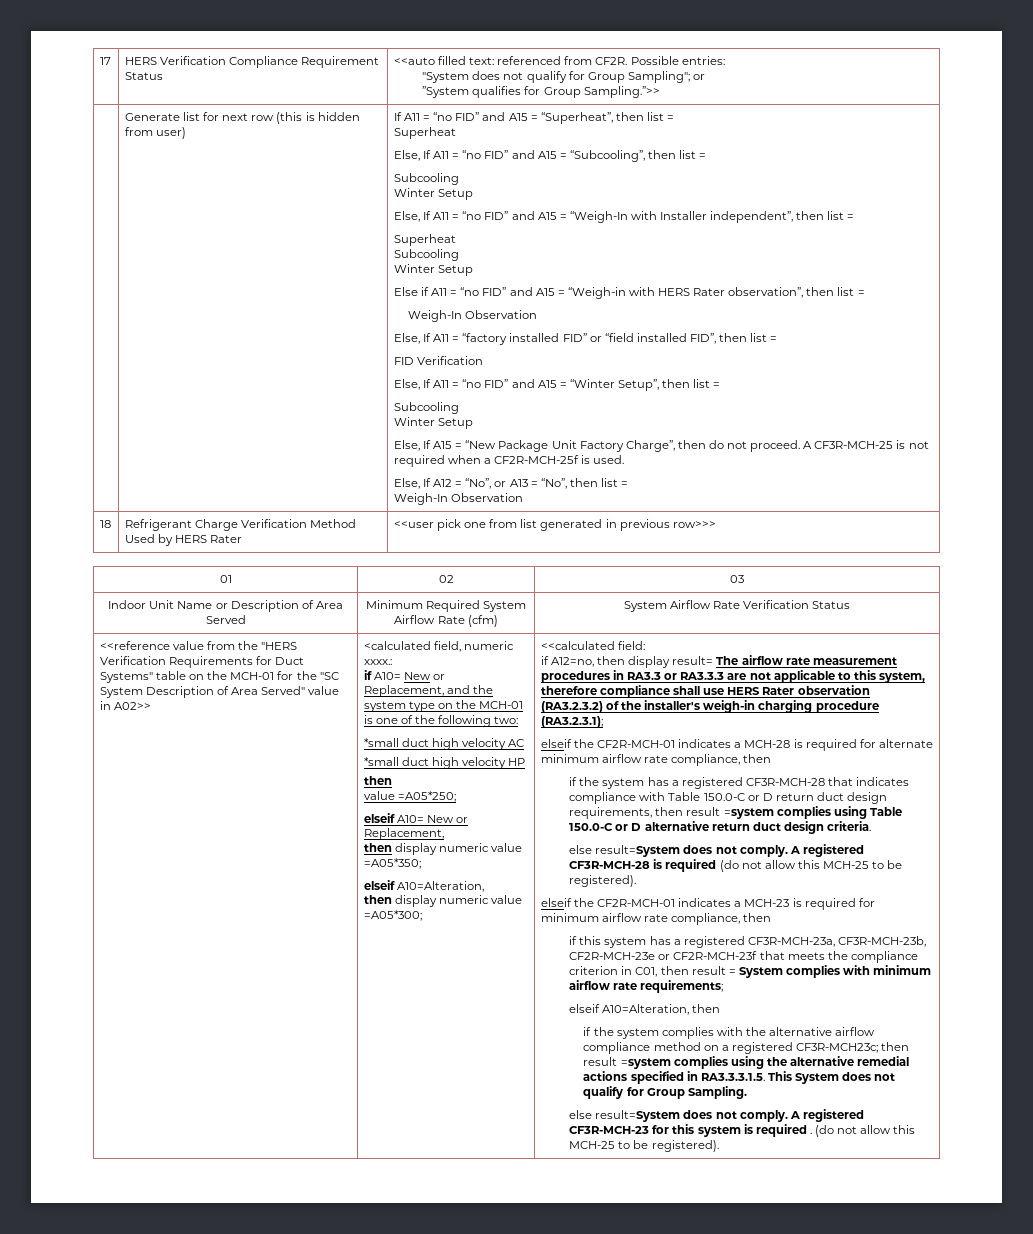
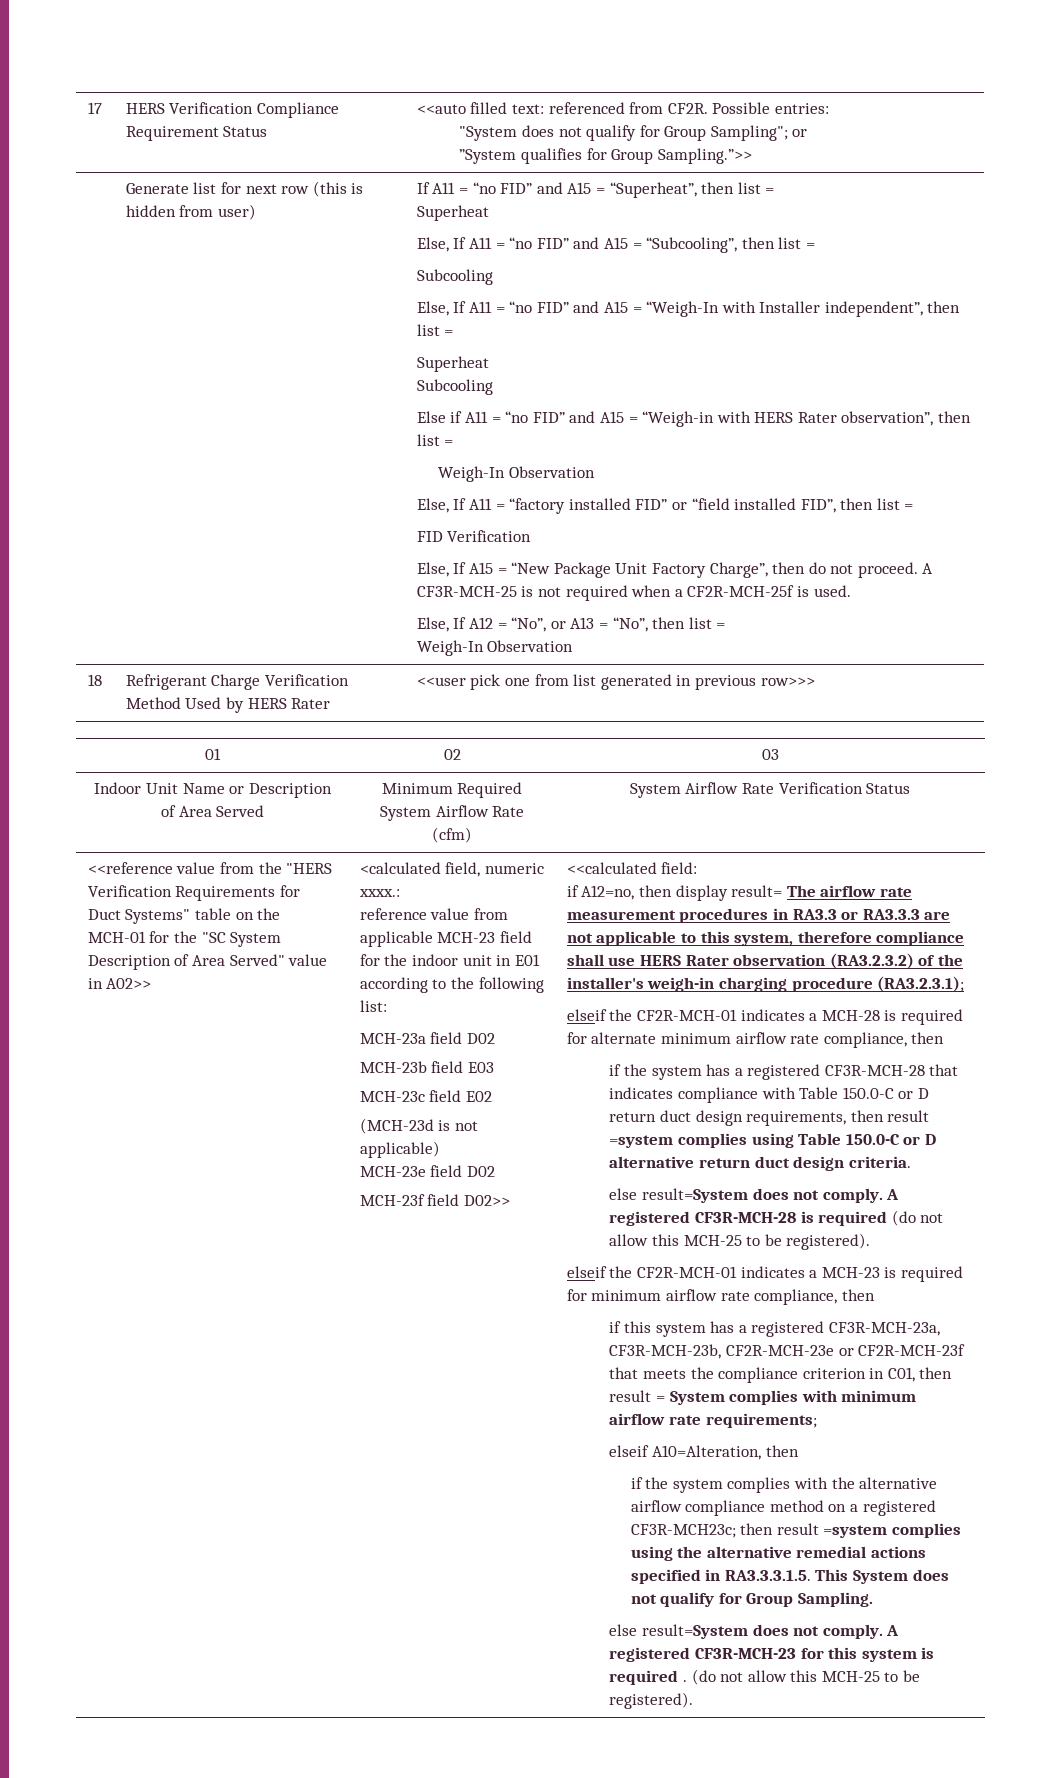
[393,188,473,200] // Winter Setup -> (493, 277) none
[393,264,473,276] // Winter Setup -> (493, 387) none
[393,379,721,391] [393,402,459,414] [393,417,473,429] // Else, If A11 = “no FID” and A15 = “Winter Setup”, then list = // Subcooling // Winter Setup -> (532, 536) none
[363,670,446,680] [363,685,494,697] [363,700,524,712] [363,715,519,727] [363,738,525,750] [363,757,526,769] [363,776,392,785] [363,791,456,802] [363,813,469,823] [363,828,444,840] [363,843,523,855] [363,858,421,869] [363,880,484,892] [363,895,523,907] [363,910,422,921] if A10= New or Replacement, and the system type on the MCH-01 is one of the following two: // *small duct high velocity AC // *small duct high velocity HP // then // value =A05*250; // elseif A10= New or Replacement, // then display numeric value =A05*350; // elseif A10=Alteration, // then display numeric value =A05*300; -> [359,908,508,920] [359,931,532,947] [359,954,540,966] [359,977,544,993] [359,1000,387,1012] [359,1032,495,1044] [359,1061,494,1073] [359,1090,492,1102] [359,1118,478,1134] [359,1141,440,1158] [359,1165,495,1177] [359,1194,510,1206] reference value from applicable MCH-23 field for the indoor unit in E01 according to the following list: // MCH-23a field D02 // MCH-23b field E03 // MCH-23c field E02 // (MCH-23d is not applicable) // MCH-23e field D02 // MCH-23f field D02>>

